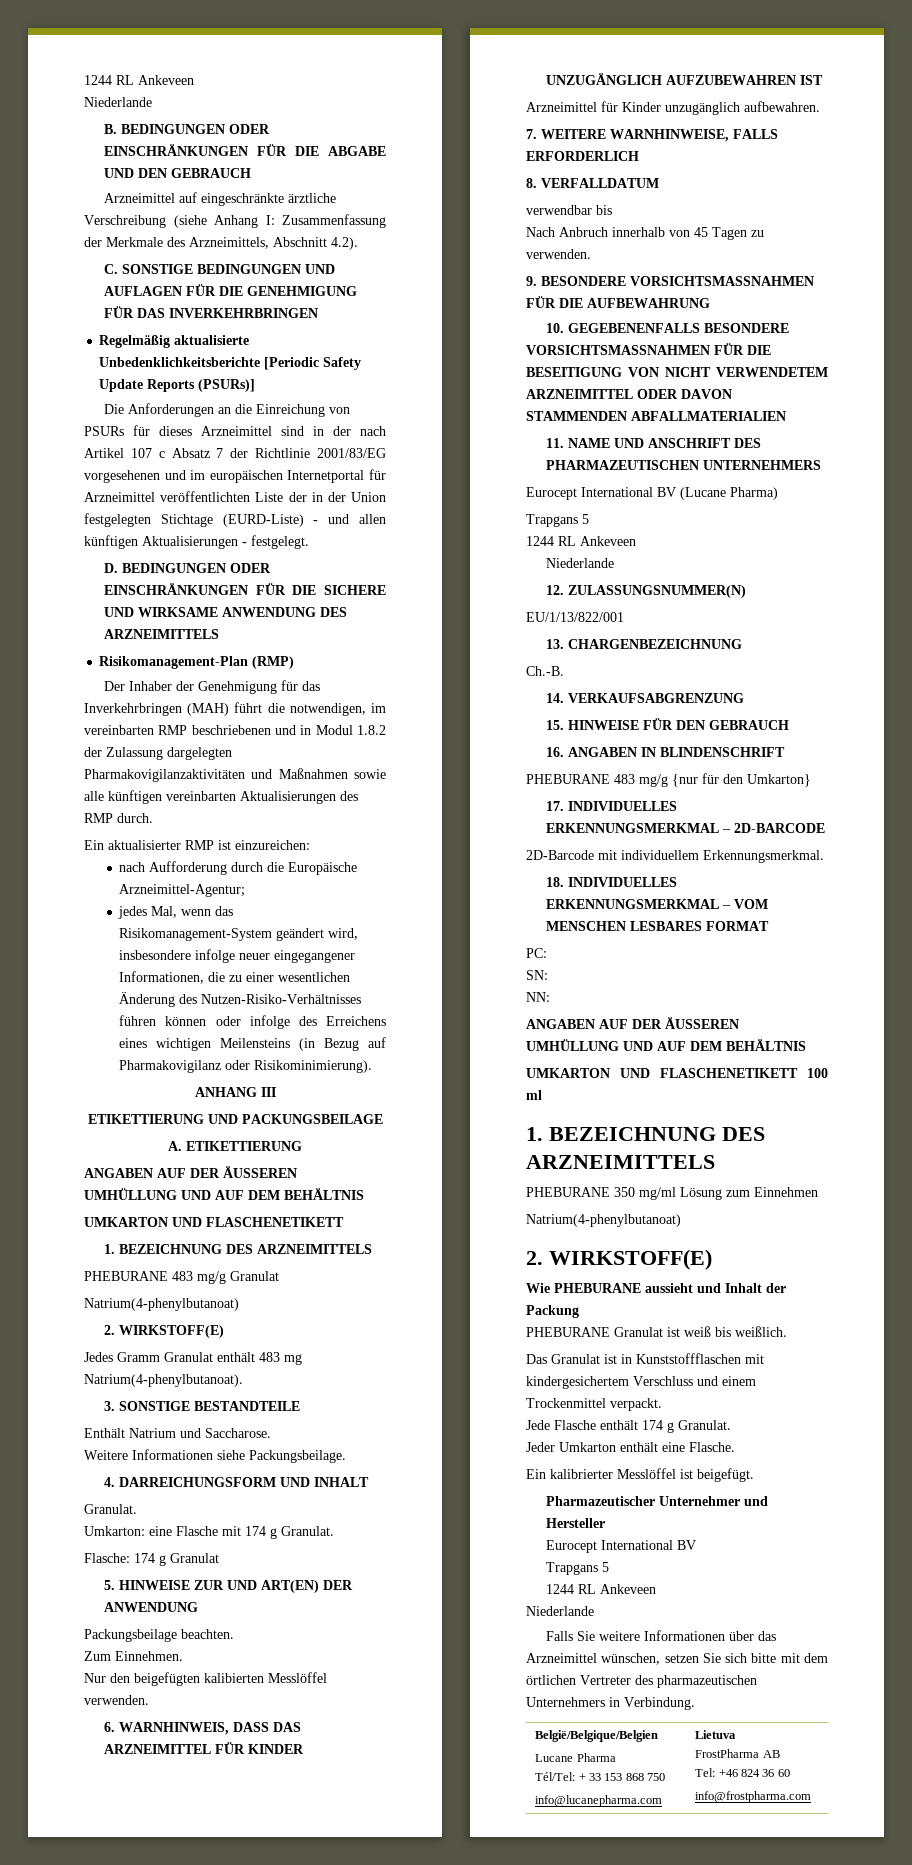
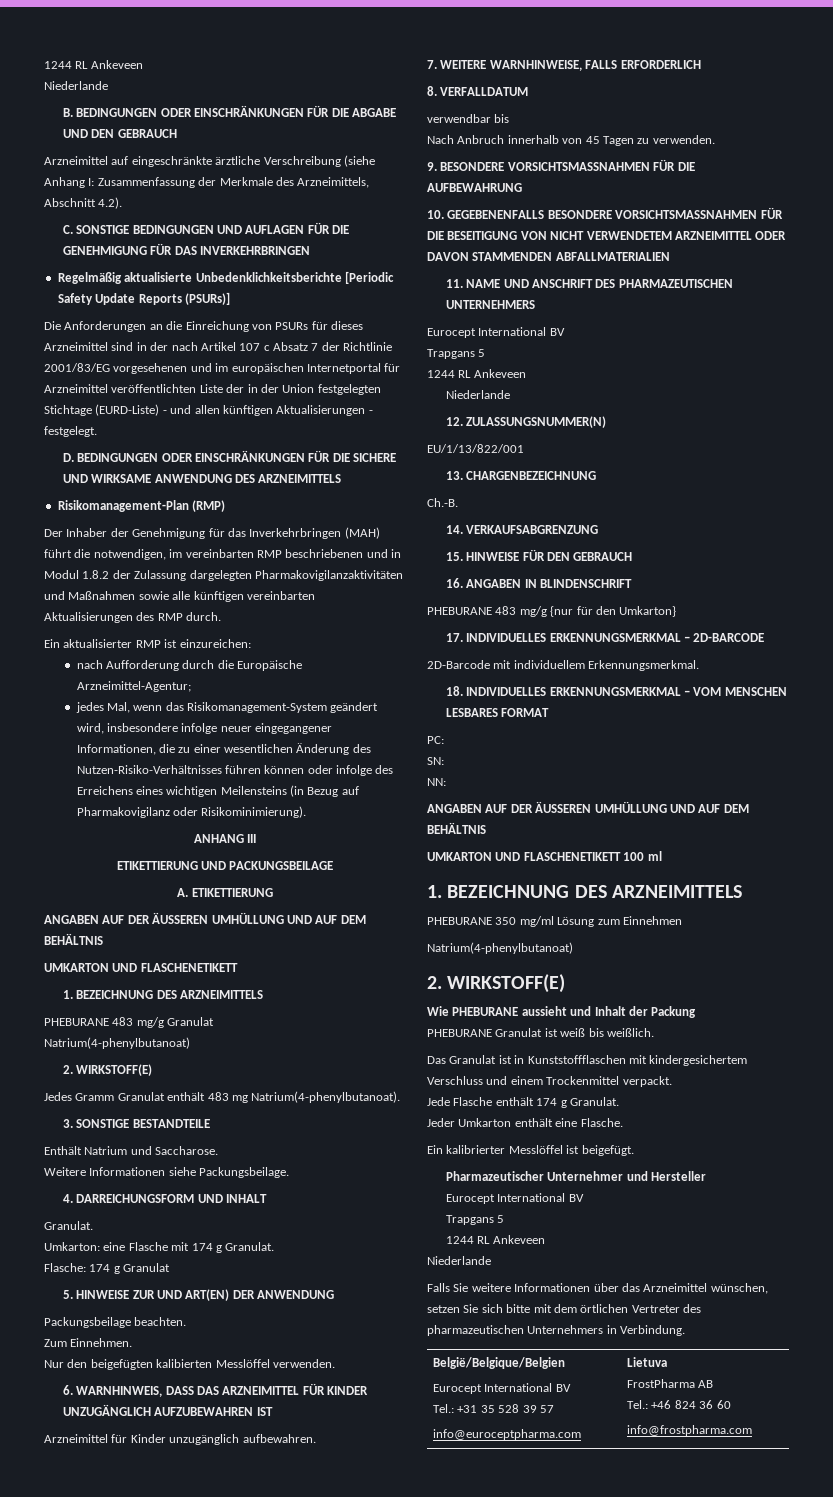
[680,487,778,500] (Lucane Pharma) -> (565, 332) none
[535,1753,616,1762] [535,1772,666,1781] [535,1795,663,1807] Lucane Pharma // Tél/Tel: + 33 153 868 750 // info@lucanepharma.com -> [433,1383,571,1394] [433,1404,554,1413] [433,1429,582,1440] Eurocept International BV // Tel.: +31 35 528 39 57 // info@euroceptpharma.com
[695,1768,716,1777] Tel: -> [627,1400,649,1409] Tel.:

